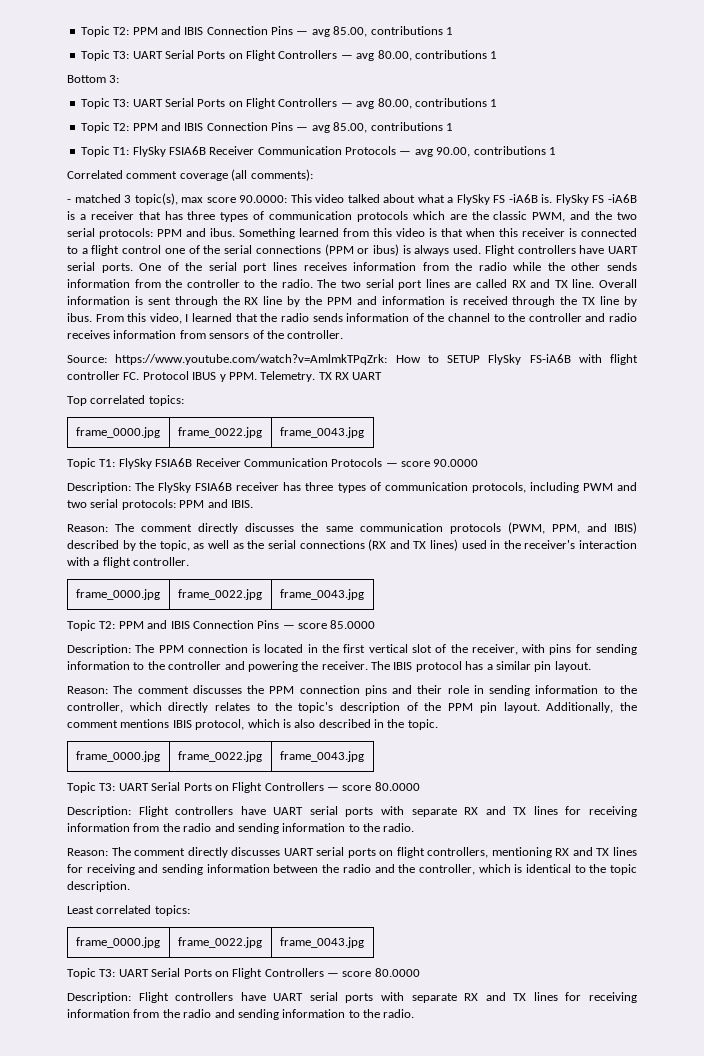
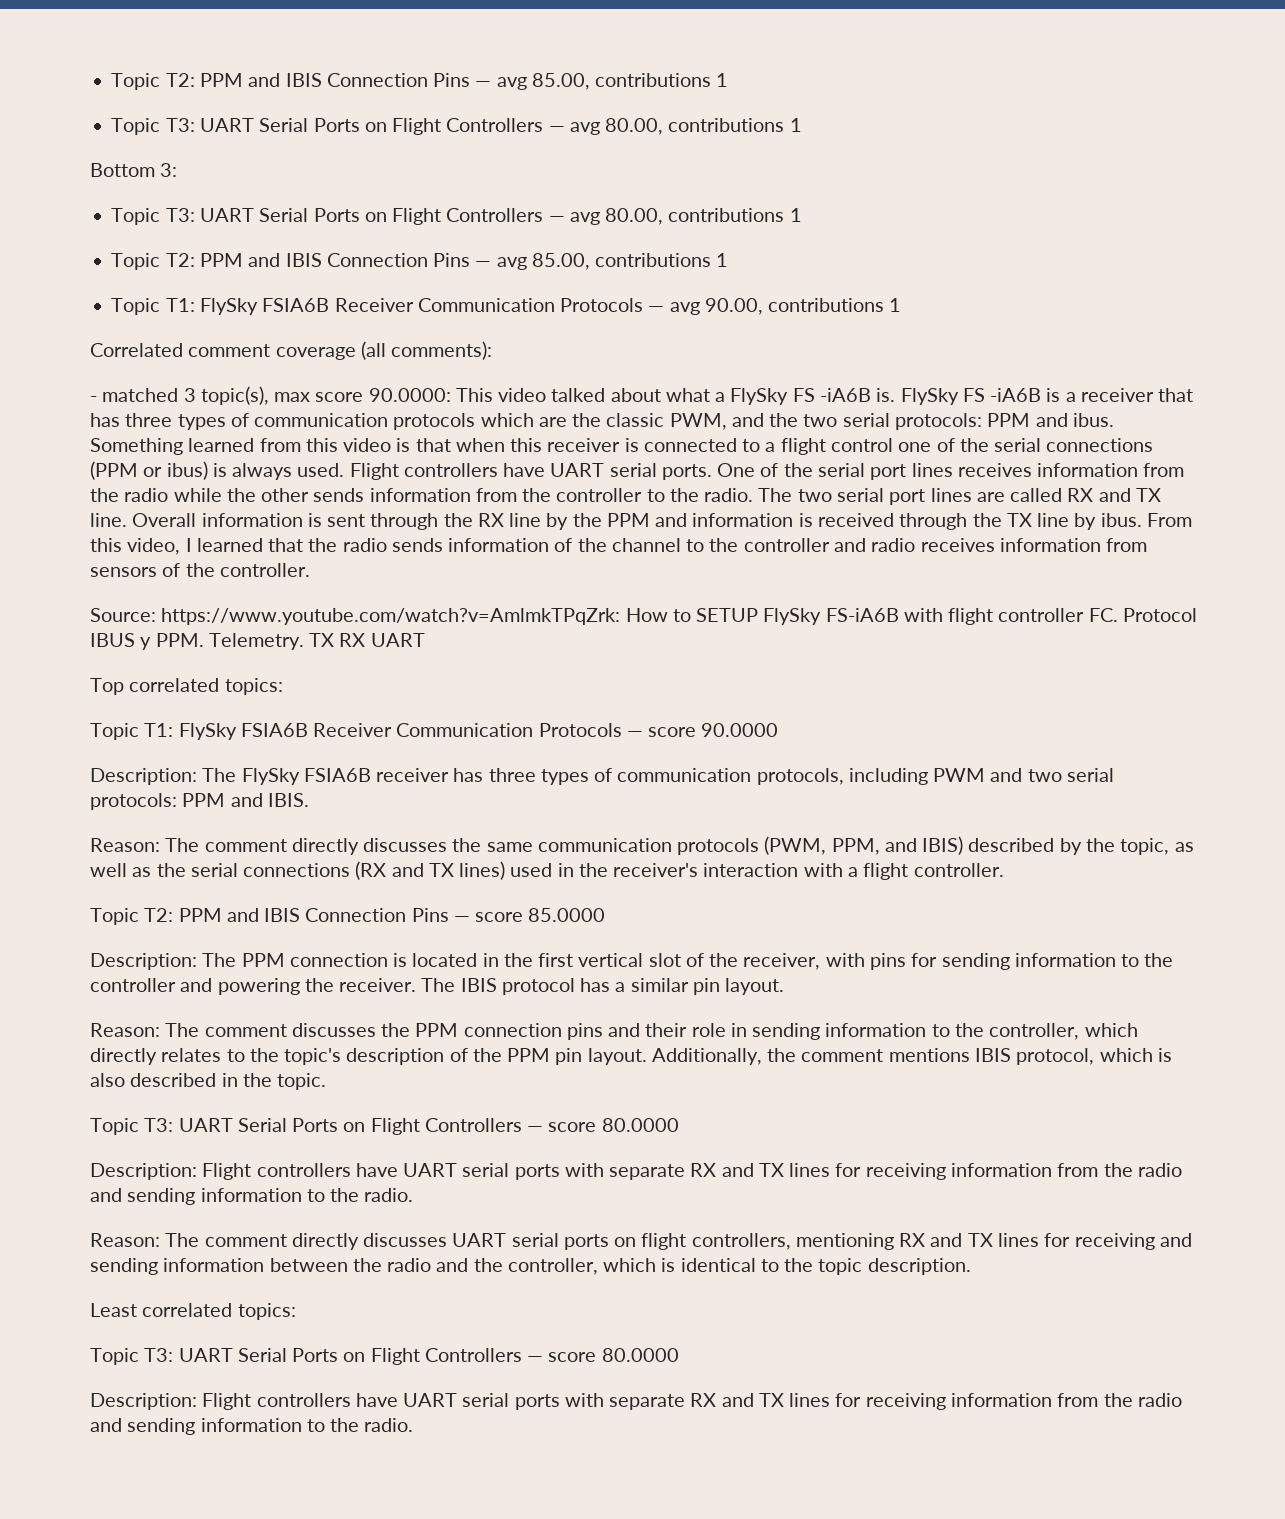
[75,427,160,438] [177,427,262,438] [279,427,364,438] // frame_0000.jpg | frame_0022.jpg | frame_0043.jpg -> (283, 686) none
[75,589,160,600] [177,589,262,600] [279,589,364,600] // frame_0000.jpg | frame_0022.jpg | frame_0043.jpg -> (1004, 870) none
[75,751,160,762] [177,751,262,762] [279,751,364,762] // frame_0000.jpg | frame_0022.jpg | frame_0043.jpg -> (327, 1081) none
[75,937,160,948] [177,937,262,948] [279,937,364,948] // frame_0000.jpg | frame_0022.jpg | frame_0043.jpg -> (296, 1311) none

